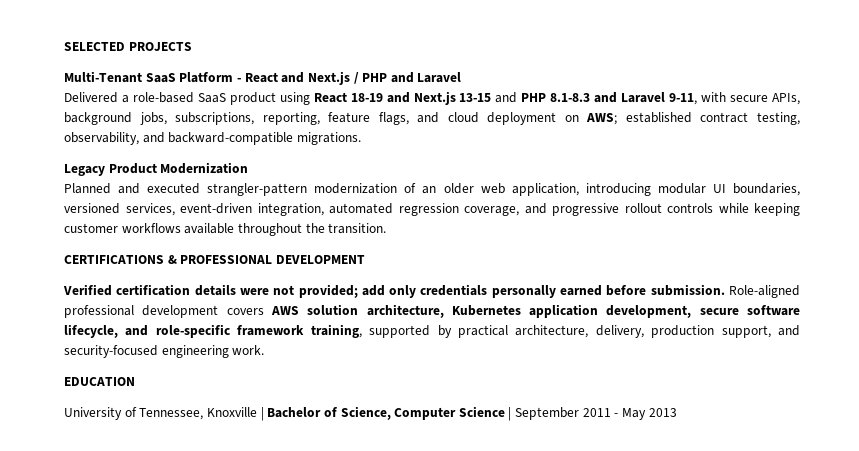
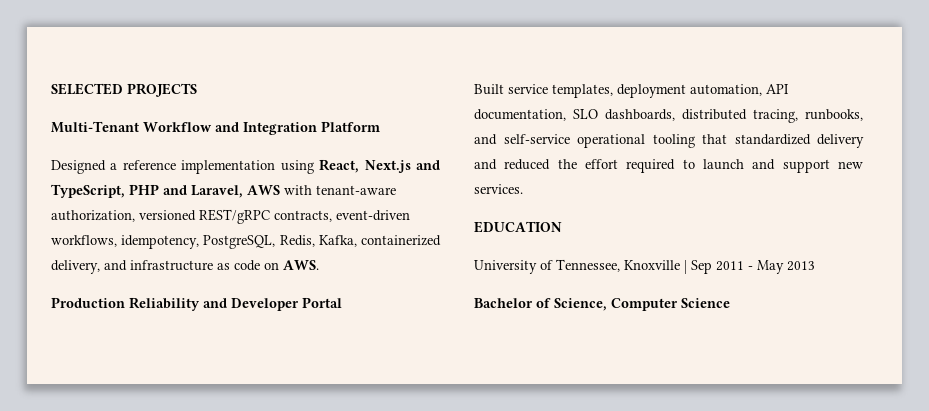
[145,71,462,85] [64,91,800,105] [64,112,801,125] [64,132,361,145] [64,162,249,176] [64,183,801,196] [64,203,800,216] [64,223,387,236] [64,255,365,264] [63,284,800,298] [64,304,800,318] [64,324,800,338] [64,345,265,358] SaaS Platform - React and Next.js / PHP and Laravel // Delivered a role-based SaaS product using React 18-19 and Next.js 13-15 and PHP 8.1-8.3 and Laravel 9-11, with secure APIs, background jobs, subscriptions, reporting, feature flags, and cloud deployment on AWS; established contract testing, observability, and backward-compatible migrations. // Legacy Product Modernization // Planned and executed strangler-pattern modernization of an older web application, introducing modular UI boundaries, versioned services, event-driven integration, automated regression coverage, and progressive rollout controls while keeping customer workflows available throughout the transition. // CERTIFICATIONS & PROFESSIONAL DEVELOPMENT // Verified certification details were not provided; add only credentials personally earned before submission. Role-aligned professional development covers AWS solution architecture, Kubernetes application development, secure software lifecycle, and role-specific framework training, supported by practical architecture, delivery, production support, and security-focused engineering work. -> [143,121,380,135] [51,159,440,174] [51,184,396,198] [51,209,410,224] [51,235,441,249] [51,260,319,274] [51,297,342,311] [474,84,789,98] [474,109,863,123] [474,134,864,148] [474,159,863,173] [474,184,523,194] Workflow and Integration Platform // Designed a reference implementation using React, Next.js and TypeScript, PHP and Laravel, AWS with tenant-aware authorization, versioned REST/gRPC contracts, event-driven workflows, idempotency, PostgreSQL, Redis, Kafka, containerized delivery, and infrastructure as code on AWS. // Production Reliability and Developer Portal // Built service templates, deployment automation, API documentation, SLO dashboards, distributed tracing, runbooks, and self-service operational tooling that standardized delivery and reduced the effort required to launch and support new services.
(264, 414) none -> [691,260,815,274] Sep 2011 - May 2013 //
[508,407,677,421] | September 2011 - May 2013 -> (730, 303) none

